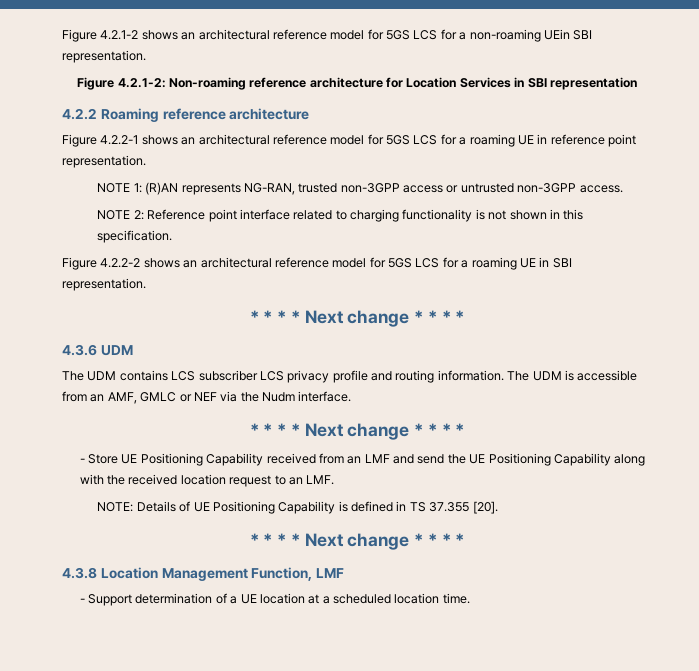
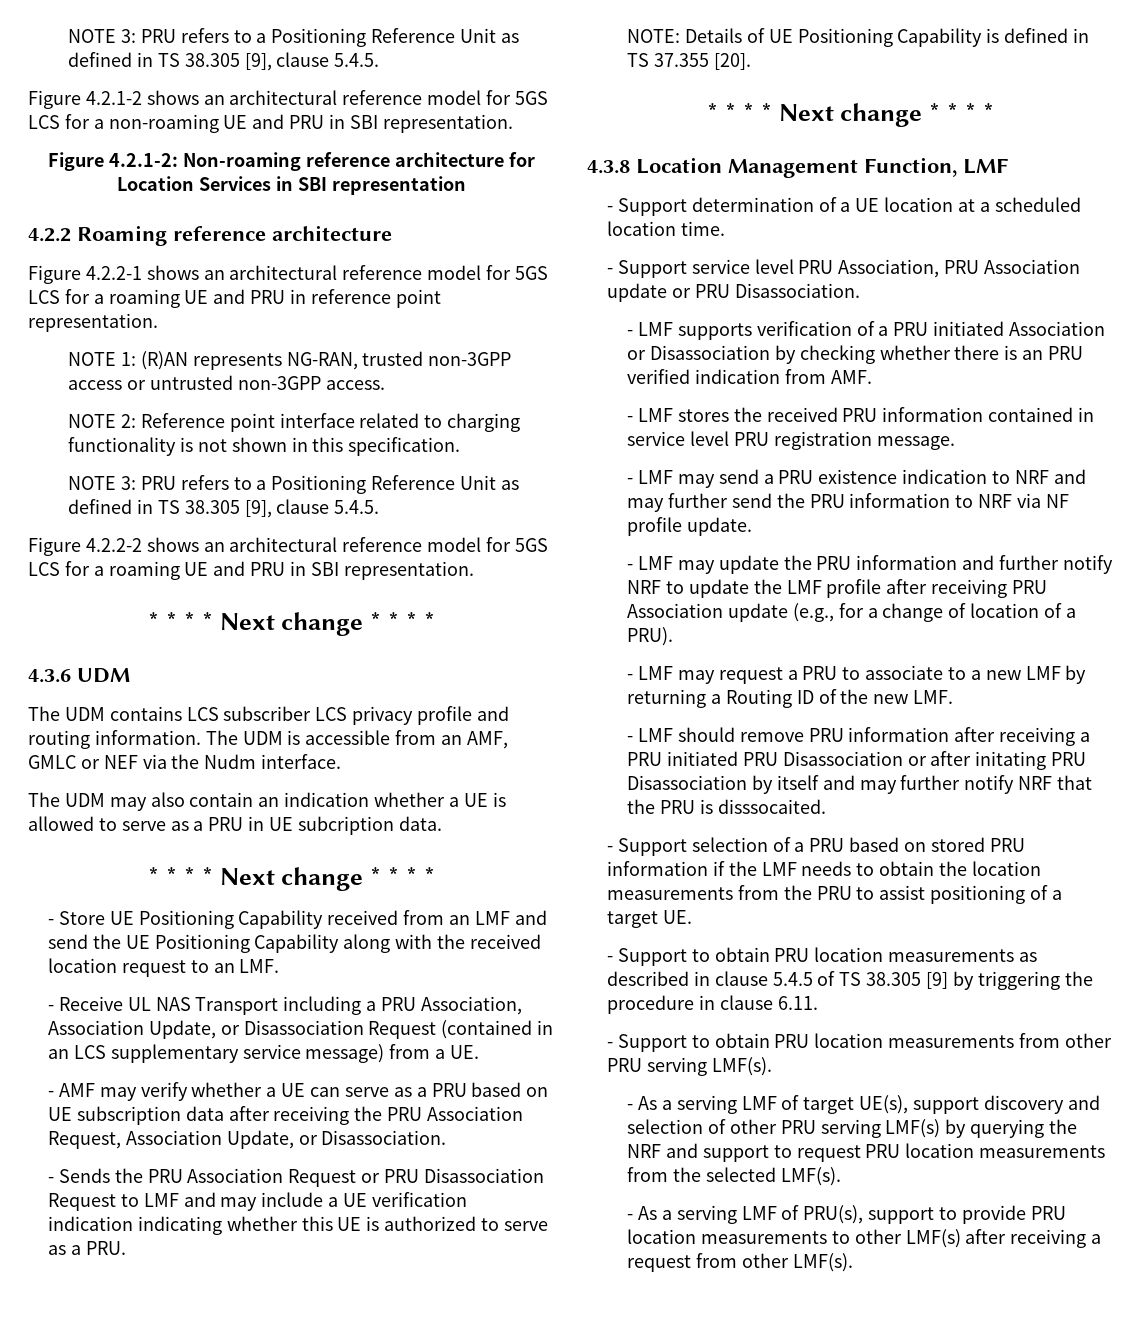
(62, 35) none -> [68,28,519,47] [68,52,380,71] NOTE 3: PRU refers to a Positioning Reference Unit as defined in TS 38.305 [9], clause 5.4.5. //
[543,29,570,40] UEin -> [223,114,346,129] UE and PRU in
(534, 140) none -> [213,289,286,304] and PRU
(173, 236) none -> [68,475,519,494] [68,499,380,518] // NOTE 3: PRU refers to a Positioning Reference Unit as defined in TS 38.305 [9], clause 5.4.5.
(536, 263) none -> [213,561,286,576] and PRU
(352, 396) none -> [28,792,506,811] [28,816,442,835] // The UDM may also contain an indication whether a UE is allowed to serve as a PRU in UE subcription data.
(335, 480) none -> [48,996,522,1015] [48,1020,554,1039] [48,1044,480,1063] [48,1082,549,1101] [48,1106,524,1125] [48,1130,447,1149] [48,1168,544,1187] [48,1192,467,1211] [48,1216,548,1235] [48,1241,126,1255] // - Receive UL NAS Transport including a PRU Association, Association Update, or Disassociation Request (contained in an LCS supplementary service message) from a UE. // - AMF may verify whether a UE can serve as a PRU based on UE subscription data after receiving the PRU Association Request, Association Update, or Disassociation. // - Sends the PRU Association Request or PRU Disassociation Request to LMF and may include a UE verification indication indicating whether this UE is authorized to serve as a PRU.
(470, 598) none -> [607,259,1081,278] [607,283,860,302] [627,321,1105,340] [627,345,1083,364] [627,369,872,384] [627,407,1094,422] [627,431,955,450] [627,469,1086,488] [627,493,1069,512] [627,517,752,536] [627,555,1113,574] [627,579,1047,598] [627,603,1076,622] [627,627,674,646] [627,665,1087,684] [627,689,954,708] [627,727,1090,746] [627,751,1087,770] [627,775,1092,794] [627,799,826,814] [607,837,1025,856] [607,861,1041,876] [607,885,1062,904] [607,910,692,928] [607,947,1038,966] [607,971,1093,990] [607,995,818,1014] [607,1033,1112,1052] [607,1057,772,1076] [627,1095,1100,1114] [627,1119,1077,1138] [627,1143,1106,1162] [627,1167,841,1186] [627,1205,1066,1224] [627,1229,1102,1248] [627,1253,853,1272] // - Support service level PRU Association, PRU Association update or PRU Disassociation. // - LMF supports verification of a PRU initiated Association or Disassociation by checking whether there is an PRU verified indication from AMF. // - LMF stores the received PRU information contained in service level PRU registration message. // - LMF may send a PRU existence indication to NRF and may further send the PRU information to NRF via NF profile update. // - LMF may update the PRU information and further notify NRF to update the LMF profile after receiving PRU Association update (e.g., for a change of location of a PRU). // - LMF may request a PRU to associate to a new LMF by returning a Routing ID of the new LMF. // - LMF should remove PRU information after receiving a PRU initiated PRU Disassociation or after initating PRU Disassociation by itself and may further notify NRF that the PRU is disssocaited. // - Support selection of a PRU based on stored PRU information if the LMF needs to obtain the location measurements from the PRU to assist positioning of a target UE. // - Support to obtain PRU location measurements as described in clause 5.4.5 of TS 38.305 [9] by triggering the procedure in clause 6.11. // - Support to obtain PRU location measurements from other PRU serving LMF(s). // - As a serving LMF of target UE(s), support discovery and selection of other PRU serving LMF(s) by querying the NRF and support to request PRU location measurements from the selected LMF(s). // - As a serving LMF of PRU(s), support to provide PRU location measurements to other LMF(s) after receiving a request from other LMF(s).

